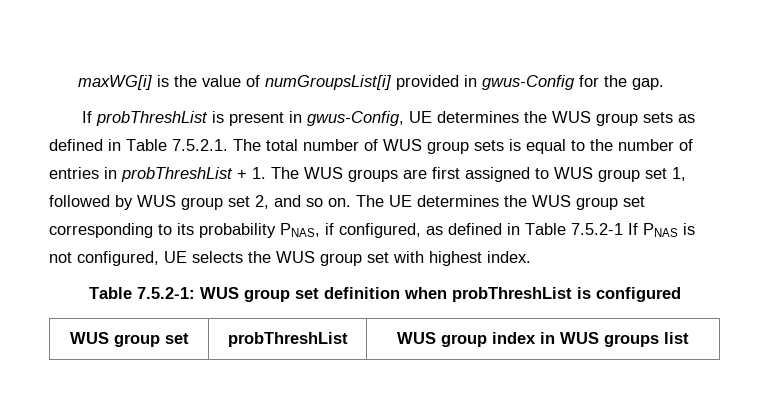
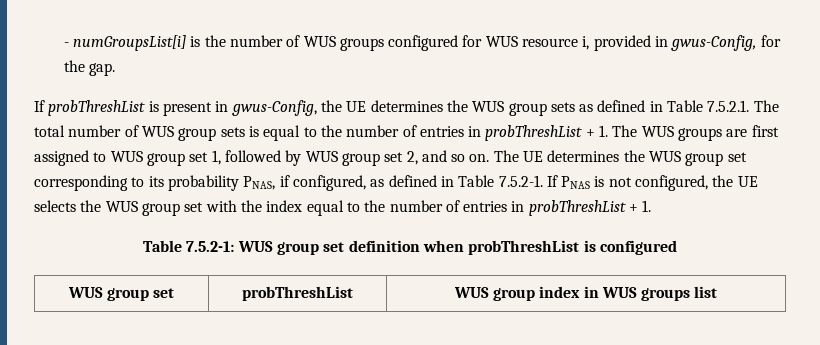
[78,75,392,90] maxWG[i] is the value of numGroupsList[i] -> [63,35,590,51] - numGroupsList[i] is the number of WUS groups configured for WUS resource i,
[482,75,576,90] gwus-Config -> [671,35,757,51] gwus-Config,
(405, 118) none -> [320,100,342,112] the
[571,223,623,235] 7.5.2-1 -> [498,175,543,187] 7.5.2-1.
(159, 258) none -> [712,175,734,187] the
[429,251,531,266] highest index. -> [240,200,652,216] the index equal to the number of entries in probThreshList + 1.

